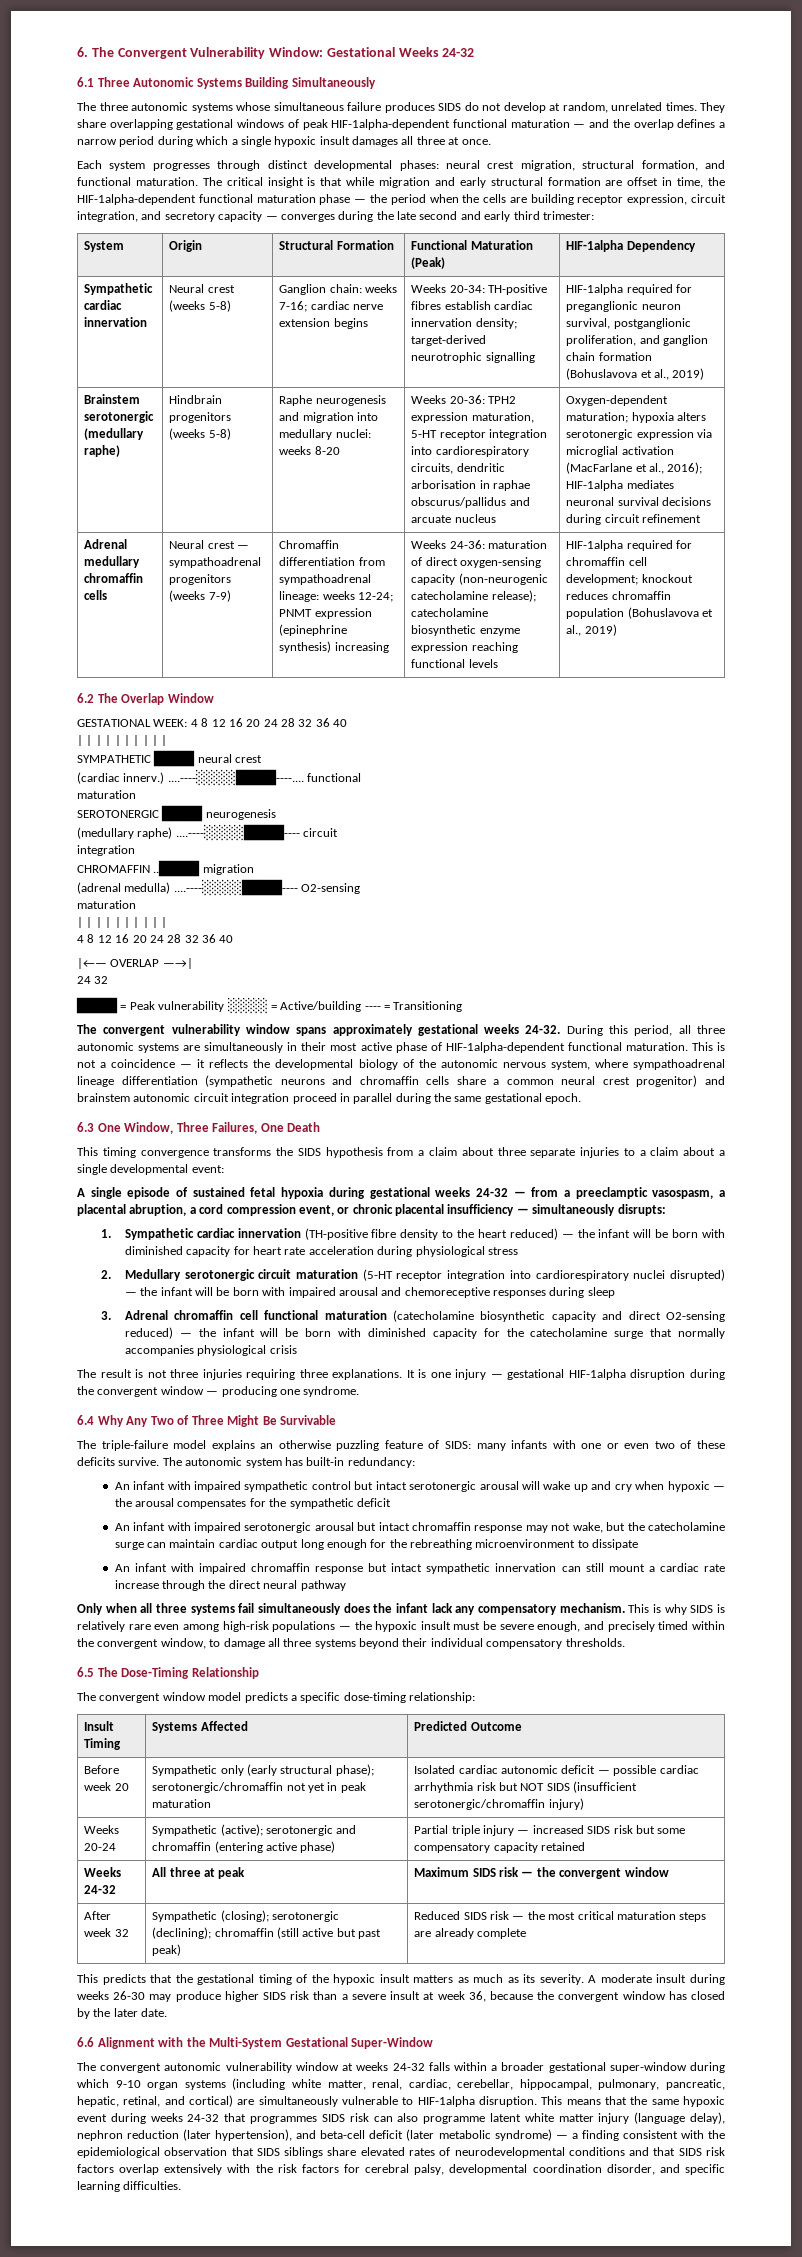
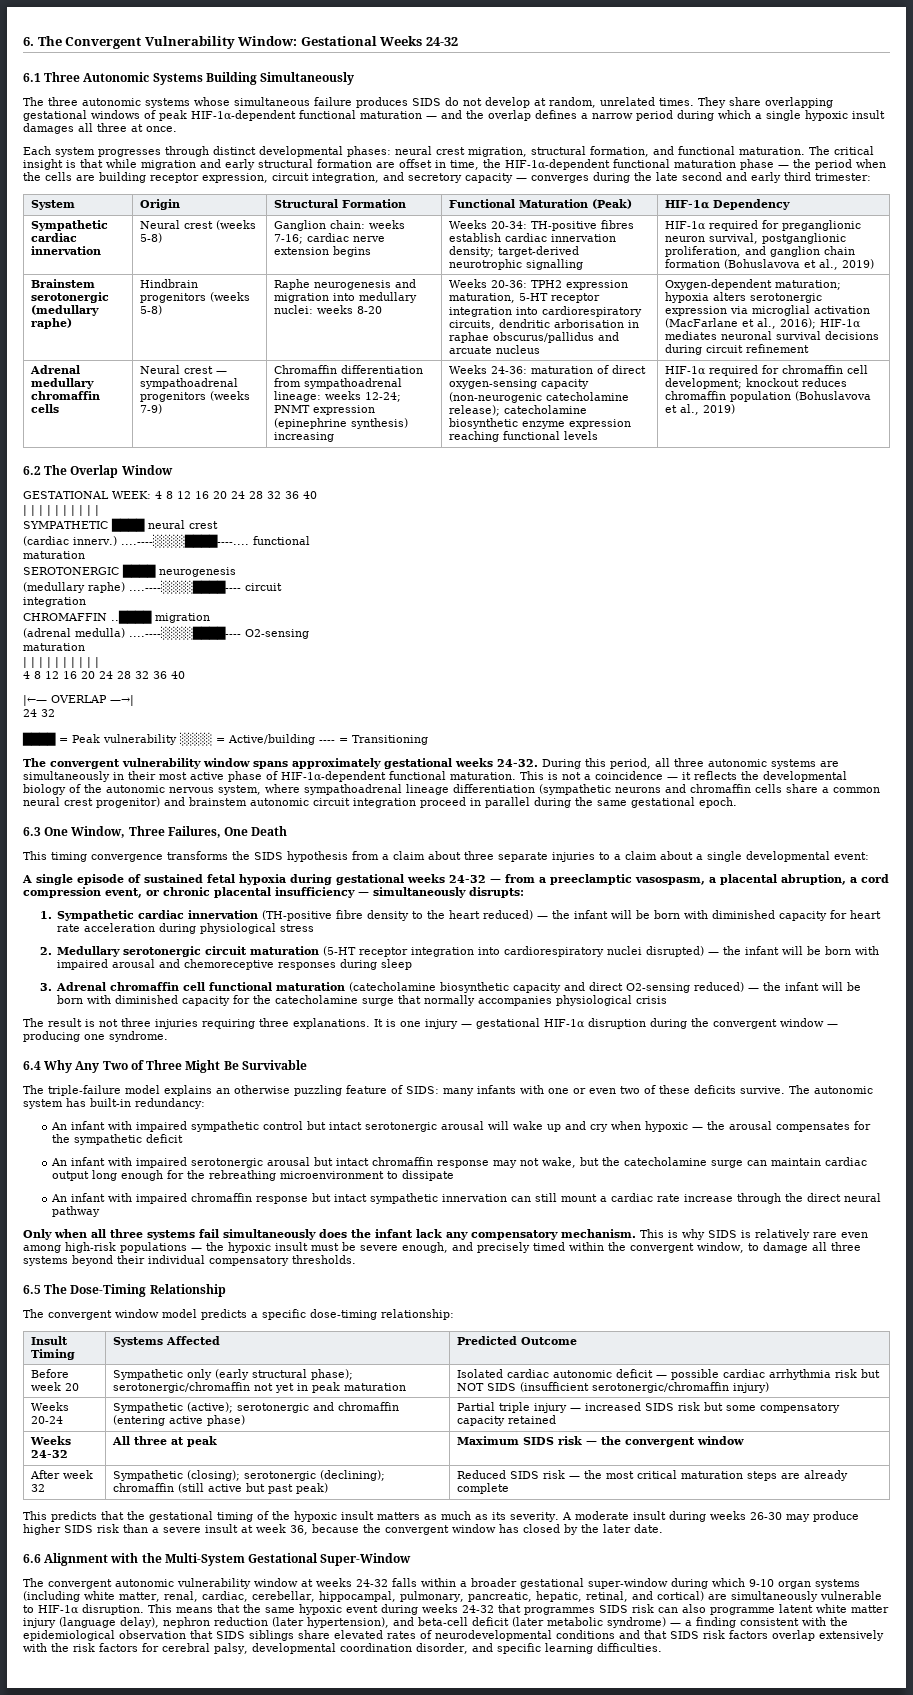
[331,119,451,130] HIF-1alpha-dependent -> [191,110,296,121] HIF-1α-dependent
[77,194,196,205] HIF-1alpha-dependent -> [505,159,610,170] HIF-1α-dependent
[566,240,624,252] HIF-1alpha -> [664,200,710,209] HIF-1α
[566,284,624,295] HIF-1alpha -> [664,221,706,230] HIF-1α
[566,480,624,491] HIF-1alpha -> [819,319,861,328] HIF-1α
[566,540,624,551] HIF-1alpha -> [664,366,706,375] HIF-1α
[445,1042,565,1053] HIF-1alpha-dependent -> [281,771,386,782] HIF-1α-dependent
[568,1369,626,1380] HIF-1alpha -> [544,1019,585,1028] HIF-1α
[417,2096,475,2107] HIF-1alpha -> [38,1605,79,1614] HIF-1α

